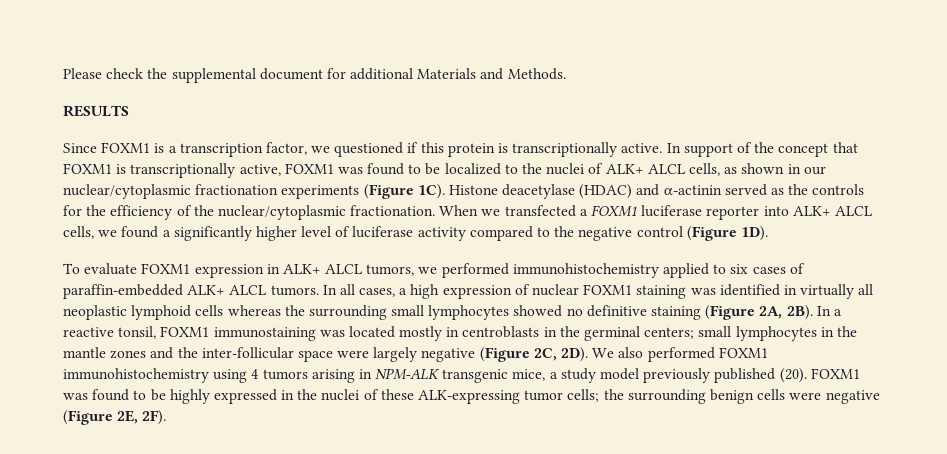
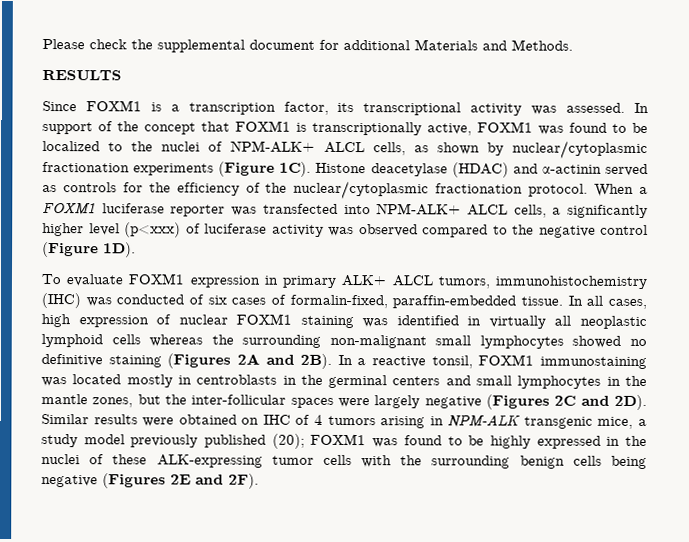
[311,142,663,157] we questioned if this protein is transcriptionally active. -> [337,102,626,116] its transcriptional activity was assessed.
[605,164,644,174] ALK+ -> [230,140,316,153] NPM-ALK+
[787,164,826,175] in our -> [486,142,504,156] by
[788,184,809,195] the -> (57, 188) none
[350,205,872,220] [63,226,159,239] fractionation. When we transfected a FOXM1 luciferase reporter into ALK+ ALCL cells, we found -> [435,183,648,197] [42,201,547,218] fractionation protocol. When a FOXM1 luciferase reporter was transfected into NPM-ALK+ ALCL cells,
(332, 231) none -> [124,222,181,238] (p<xxx)
(466, 234) none -> [328,224,418,237] was observed
(280, 269) none -> [282,275,337,288] primary
[418,263,805,278] [63,284,319,299] we performed immunohistochemistry applied to six cases of paraffin-embedded ALK+ ALCL tumors. -> [495,275,647,290] [41,292,563,309] immunohistochemistry (IHC) was conducted of six cases of formalin-fixed, paraffin-embedded tissue.
[399,288,408,295] a -> (647, 304) none
(387, 312) none -> [329,334,427,349] non-malignant
[705,305,783,320] (Figure 2A, -> [167,353,295,369] (Figures 2A and
[644,327,695,339] centers; -> [392,375,471,386] centers and
[110,347,174,359] zones and -> [92,394,161,408] zones, but
[297,350,333,362] space -> [290,397,334,408] spaces
[479,347,768,362] [63,368,248,383] (Figure 2C, 2D). We also performed FOXM1 immunohistochemistry using -> [485,394,647,411] [41,413,311,427] (Figures 2C and 2D). Similar results were obtained on IHC of
[779,368,807,383] (20). -> [271,433,305,449] (20);
[567,389,600,402] cells; -> [322,454,393,468] cells with
[789,390,880,404] [63,410,139,425] were negative (Figure 2E, -> [611,455,647,470] [41,473,224,489] being negative (Figures 2E and

